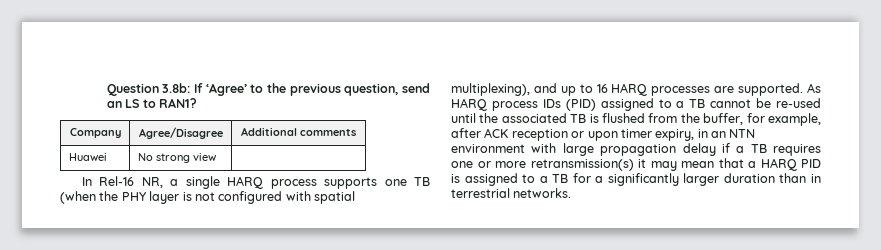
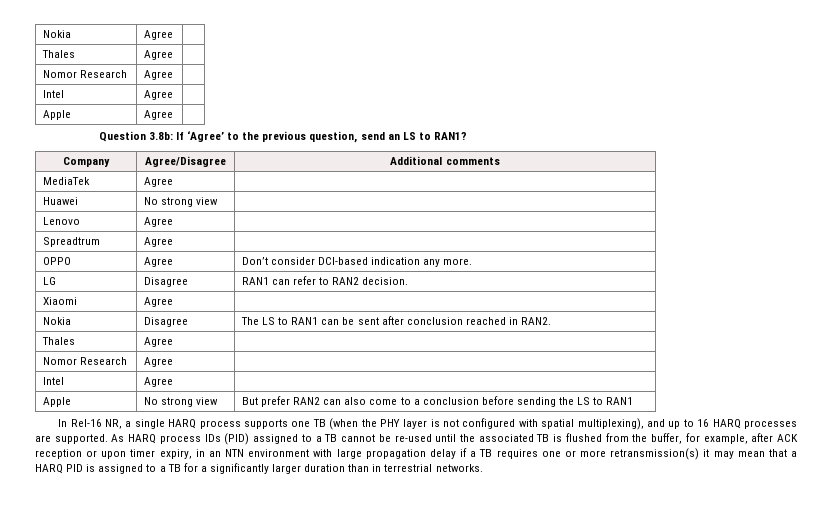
(106, 89) none -> [42,30,71,38] [143,30,173,40] [41,50,75,58] [143,50,173,60] [42,70,127,78] [143,70,173,80] [42,90,64,98] [143,90,173,100] [42,110,71,120] [143,110,173,120] Nokia | Agree | // Thales | Agree | // Nomor Research | Agree | // Intel | Agree | // Apple | Agree | //
(356, 132) none -> [42,177,90,185] [143,177,173,187] // MediaTek | Agree |
(217, 157) none -> [42,217,80,225] [143,217,173,227] [42,237,100,247] [143,237,173,247] [42,257,71,265] [143,257,173,267] [241,257,473,267] [42,277,56,285] [143,277,188,287] [241,276,409,285] [42,297,77,305] [143,297,173,307] [42,317,71,325] [143,317,188,327] [240,316,552,325] [41,337,75,345] [143,337,173,347] [42,357,127,365] [143,357,173,367] [42,377,64,385] [143,377,173,387] [42,397,71,407] [143,397,219,407] [241,396,634,407] // Lenovo | Agree | // Spreadtrum | Agree | // OPPO | Agree | Don’t consider DCI-based indication any more. // LG | Disagree | RAN1 can refer to RAN2 decision. // Xiaomi | Agree | // Nokia | Disagree | The LS to RAN1 can be sent after conclusion reached in RAN2. // Thales | Agree | // Nomor Research | Agree | // Intel | Agree | // Apple | No strong view | But prefer RAN2 can also come to a conclusion before sending the LS to RAN1

